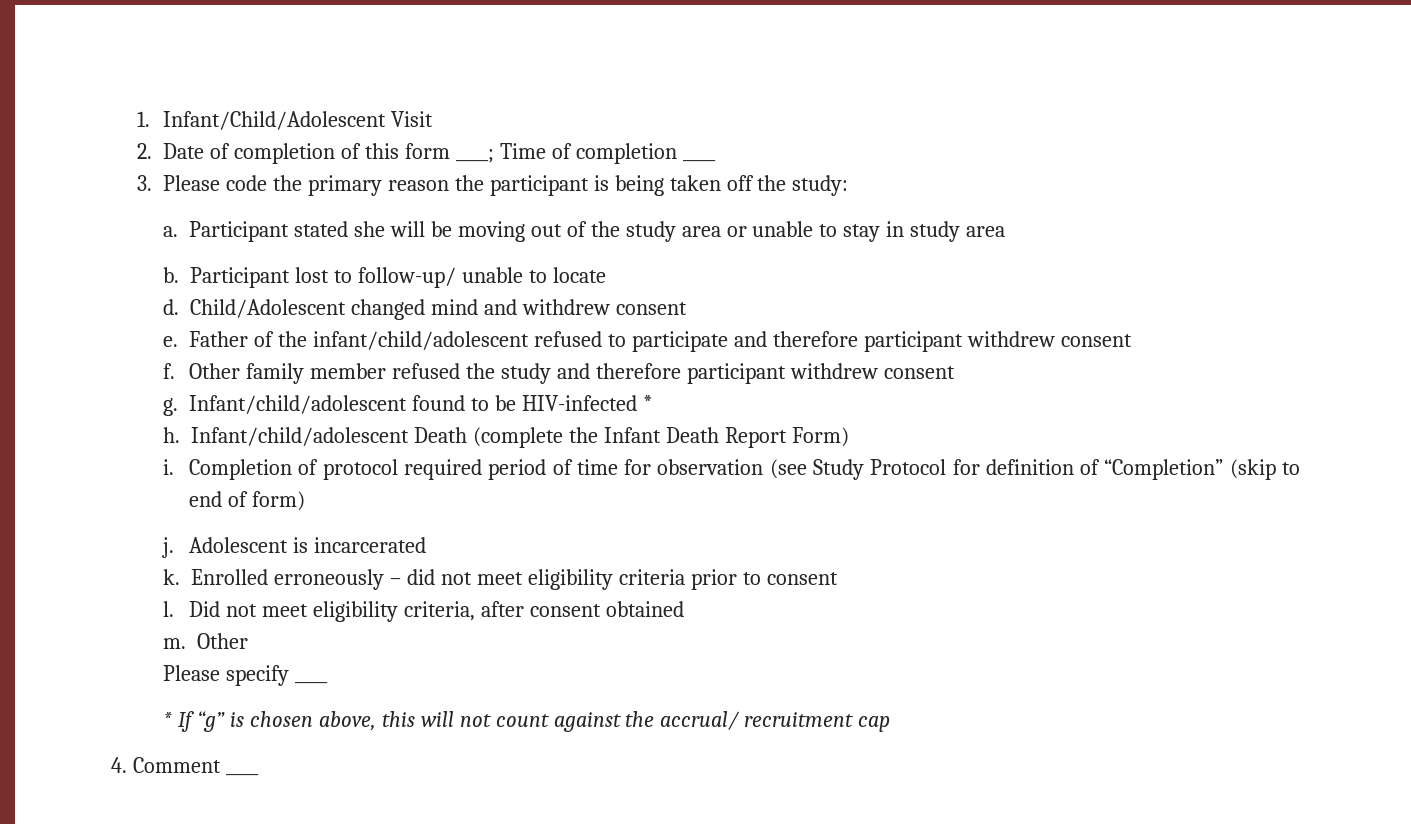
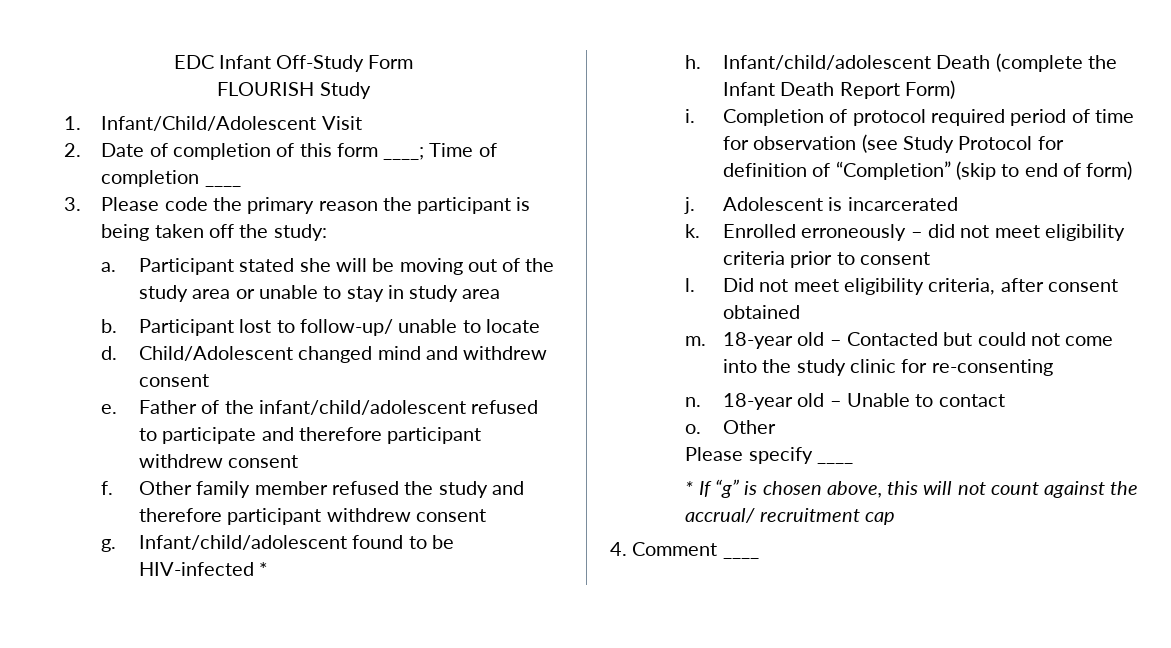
(137, 119) none -> [173,55,414,72] [217,82,371,99] EDC Infant Off-Study Form // FLOURISH Study //
(187, 643) none -> [723,332,1114,349] [723,359,1053,376] [685,393,1005,410] [685,424,702,434] 18-year old – Contacted but could not come into the study clinic for re-consenting // n. 18-year old – Unable to contact // o.

